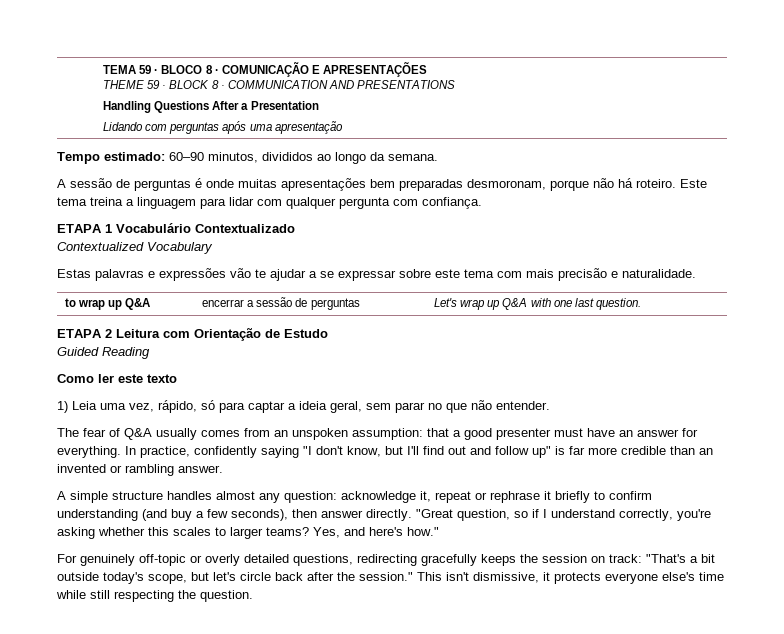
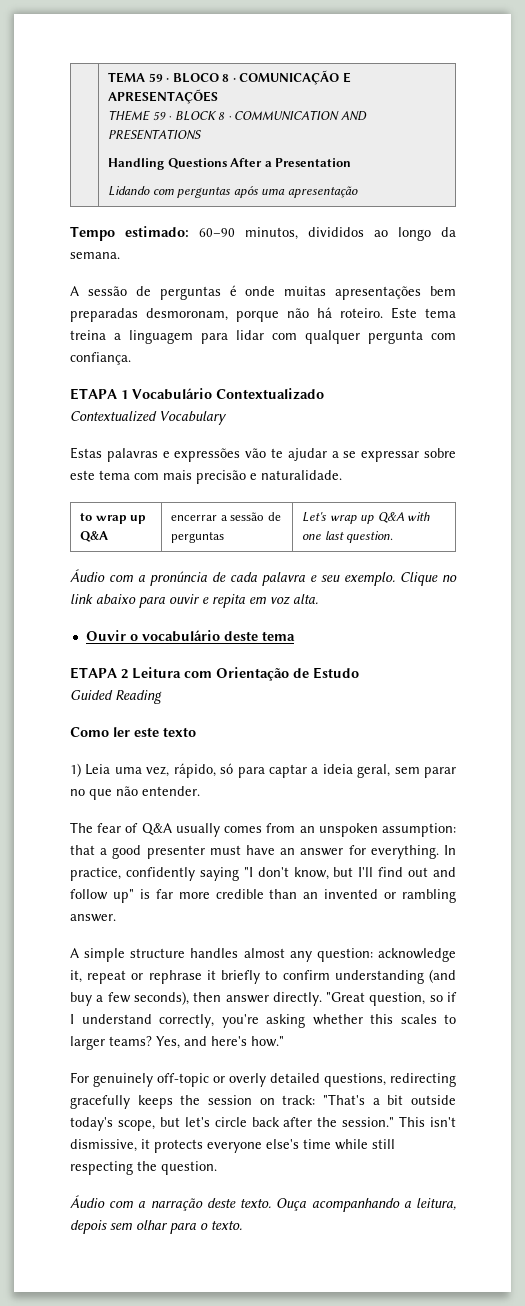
(641, 304) none -> [70,569,457,586] [70,594,318,608] [85,630,295,642] // Áudio com a pronúncia de cada palavra e seu exemplo. Clique no link abaixo para ouvir e repita em voz alta. // Ouvir o vocabulário deste tema
(253, 596) none -> [70,1195,457,1212] [70,1220,242,1234] // Áudio com a narração deste texto. Ouça acompanhando a leitura, depois sem olhar para o texto.

